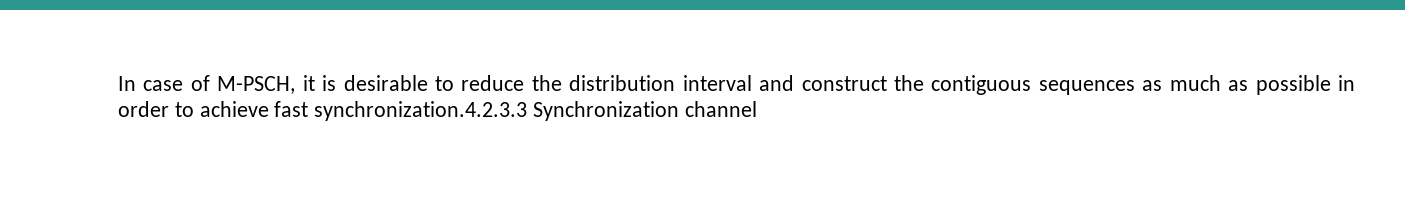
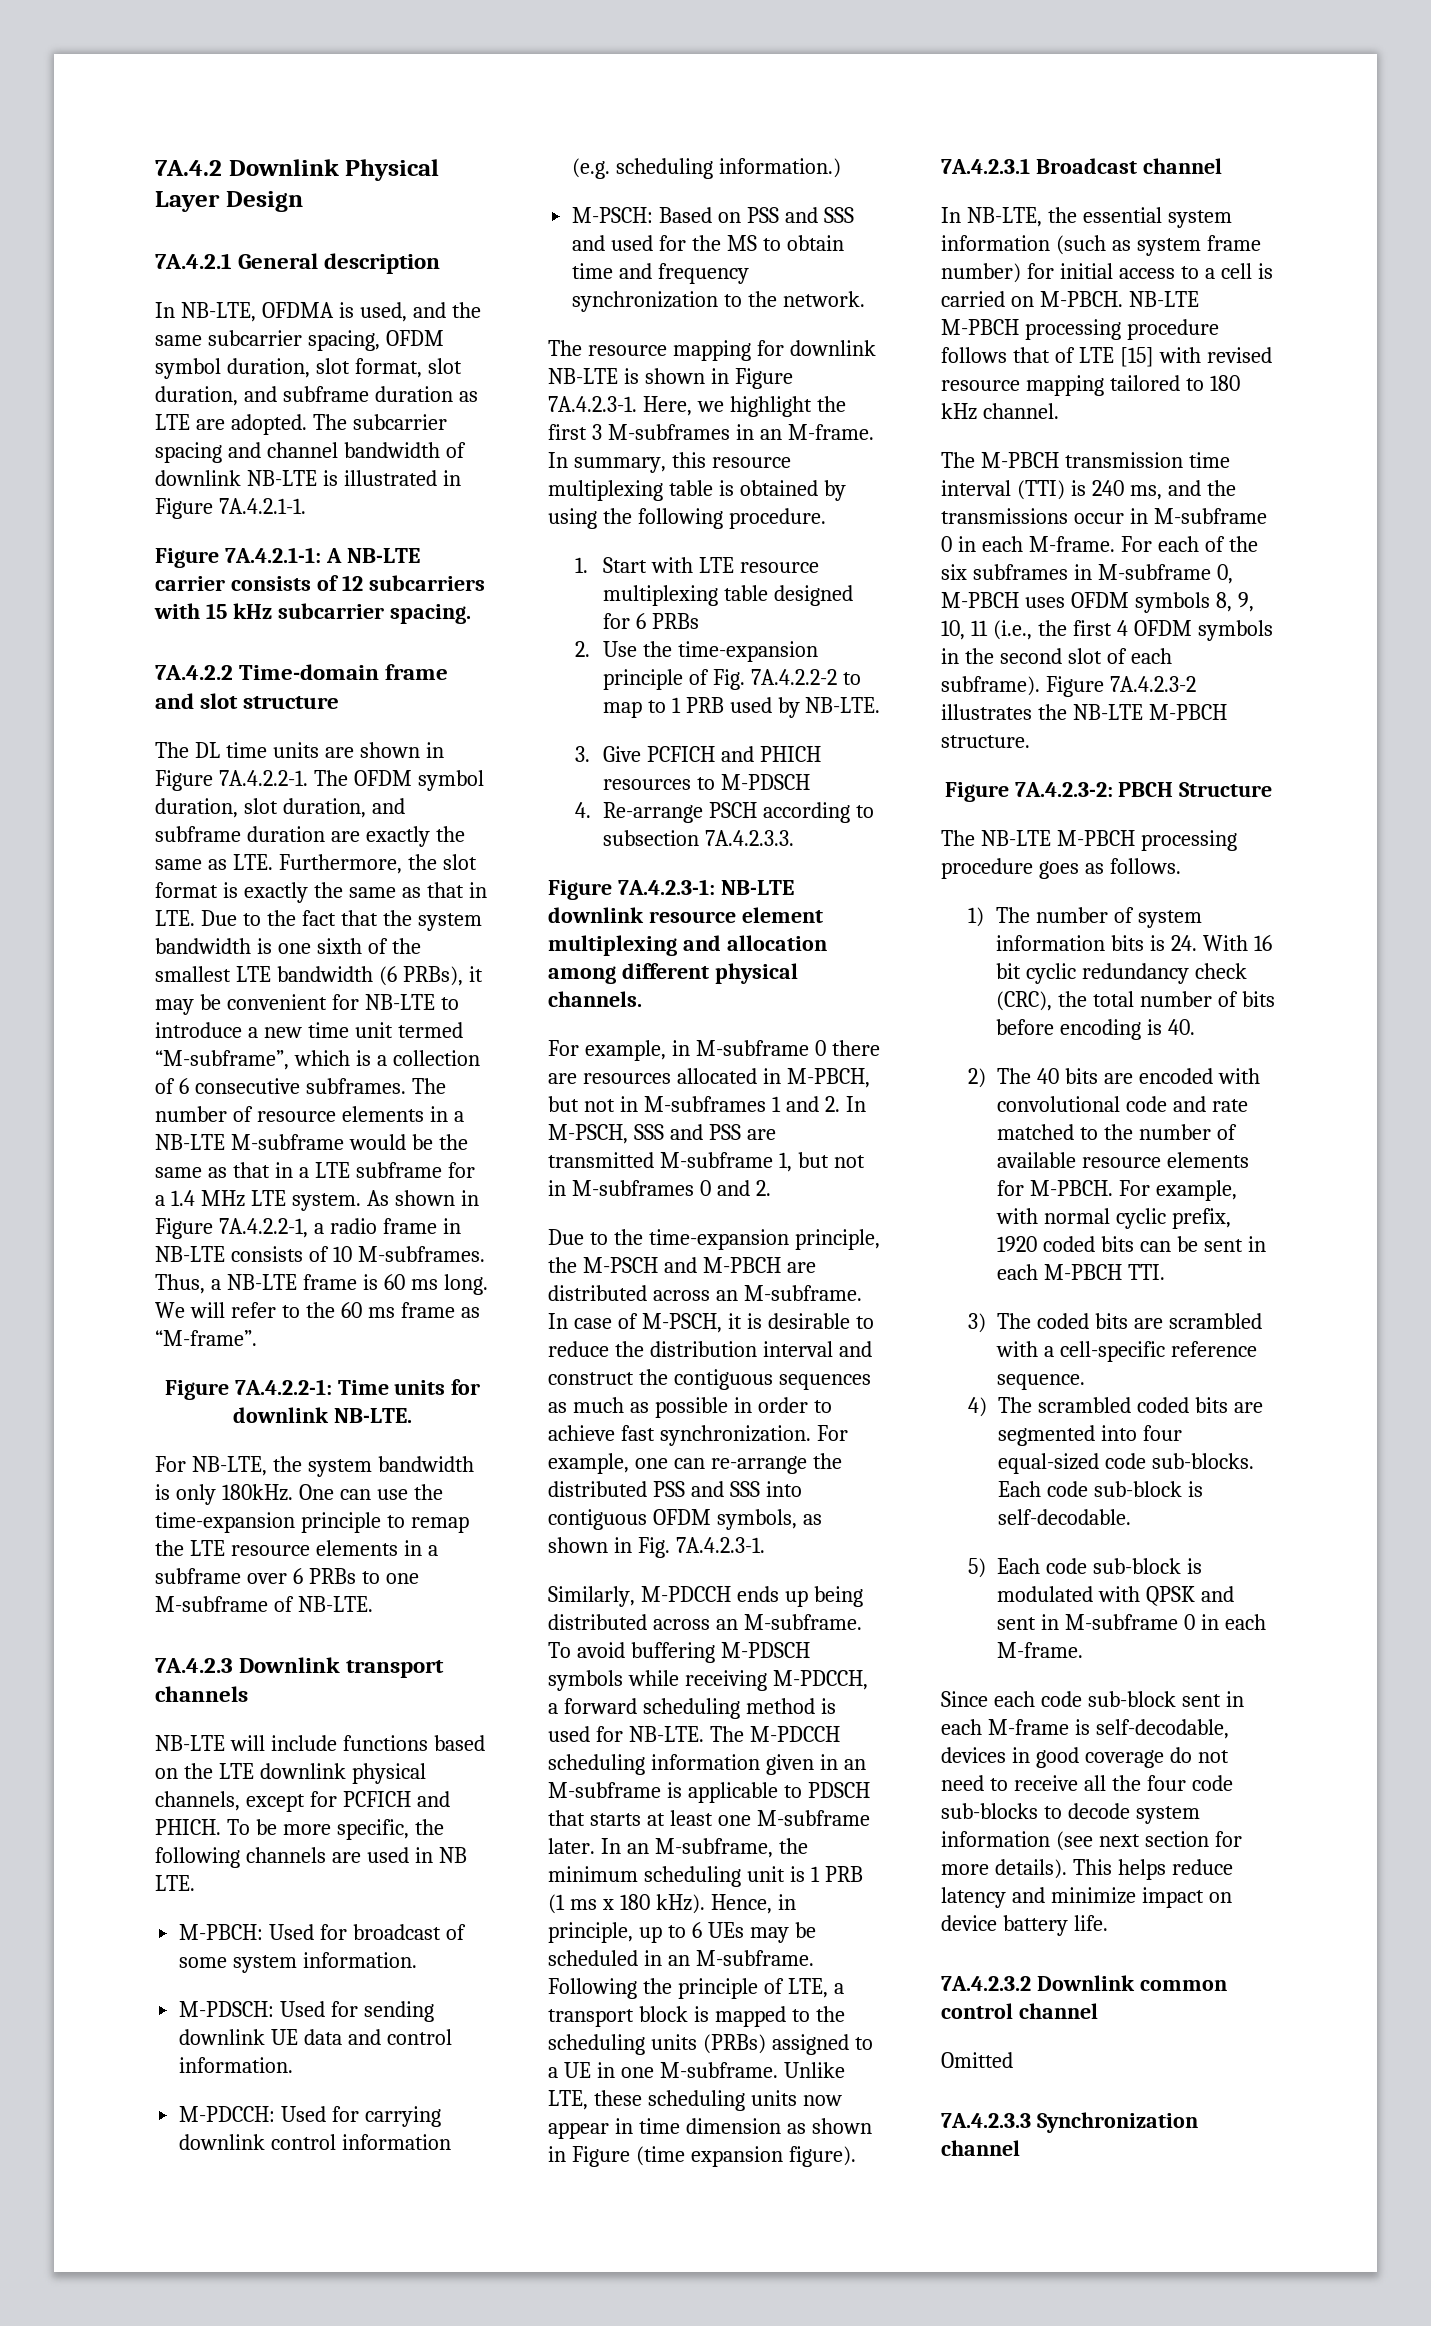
(118, 83) none -> [155,159,440,181] [155,191,303,212] [155,253,441,274] [155,302,481,322] [155,330,444,351] [155,358,462,379] [155,386,478,406] [155,414,447,435] [155,442,466,463] [155,470,461,486] [155,498,306,519] [155,547,420,568] [155,575,485,591] [154,603,471,624] [155,664,449,680] [155,693,340,709] [155,742,444,758] [155,770,484,791] [155,798,405,818] [155,826,465,847] [155,854,477,874] [155,882,487,903] [155,910,482,931] [155,938,421,954] [155,966,483,986] [155,994,459,1015] [155,1022,463,1038] [155,1050,480,1070] [155,1078,446,1094] [155,1106,464,1122] [155,1134,468,1150] [155,1162,475,1178] [155,1190,479,1211] [155,1218,461,1239] [155,1246,485,1262] [155,1274,488,1295] [155,1302,480,1318] [155,1330,257,1346] [164,1379,481,1400] [233,1407,412,1423] [155,1456,474,1477] [155,1484,443,1505] [155,1512,469,1533] [155,1540,438,1556] [155,1568,419,1584] [155,1596,373,1612] [155,1657,445,1678] [155,1686,248,1702] [155,1735,485,1751] [155,1763,426,1784] [155,1791,450,1812] [155,1819,444,1840] [155,1847,467,1868] [155,1875,195,1891] [179,1924,466,1940] [179,1952,418,1973] [179,2001,435,2022] [179,2029,452,2045] [179,2057,294,2073] [179,2106,442,2127] [179,2134,452,2150] [572,158,842,179] [572,207,854,223] [572,235,844,251] [572,263,750,284] [572,291,866,312] [548,340,876,361] [548,368,793,389] [548,396,846,417] [548,424,874,440] [548,452,791,473] [548,480,846,501] [548,508,826,529] [575,557,819,573] [602,585,853,606] [602,613,699,629] [575,641,818,662] [602,669,861,690] [602,697,881,718] [575,746,821,762] [602,774,810,790] [575,802,874,823] [602,830,794,846] [548,879,794,900] [548,907,823,923] [548,935,827,956] [548,963,798,984] [548,991,642,1007] [548,1040,880,1061] [548,1068,870,1088] [548,1096,866,1112] [548,1124,776,1144] [548,1152,865,1172] [548,1180,771,1196] [548,1229,880,1250] [548,1257,816,1273] [548,1285,862,1301] 7A.4.2 Downlink Physical Layer Design // 7A.4.2.1 General description // In NB-LTE, OFDMA is used, and the same subcarrier spacing, OFDM symbol duration, slot format, slot duration, and subframe duration as LTE are adopted. The subcarrier spacing and channel bandwidth of downlink NB-LTE is illustrated in Figure 7A.4.2.1-1. // Figure 7A.4.2.1-1: A NB-LTE carrier consists of 12 subcarriers with 15 kHz subcarrier spacing. // 7A.4.2.2 Time-domain frame and slot structure // The DL time units are shown in Figure 7A.4.2.2-1. The OFDM symbol duration, slot duration, and subframe duration are exactly the same as LTE. Furthermore, the slot format is exactly the same as that in LTE. Due to the fact that the system bandwidth is one sixth of the smallest LTE bandwidth (6 PRBs), it may be convenient for NB-LTE to introduce a new time unit termed “M-subframe”, which is a collection of 6 consecutive subframes. The number of resource elements in a NB-LTE M-subframe would be the same as that in a LTE subframe for a 1.4 MHz LTE system. As shown in Figure 7A.4.2.2-1, a radio frame in NB-LTE consists of 10 M-subframes. Thus, a NB-LTE frame is 60 ms long. We will refer to the 60 ms frame as “M-frame”. // Figure 7A.4.2.2-1: Time units for downlink NB-LTE. // For NB-LTE, the system bandwidth is only 180kHz. One can use the time-expansion principle to remap the LTE resource elements in a subframe over 6 PRBs to one M-subframe of NB-LTE. // 7A.4.2.3 Downlink transport channels // NB-LTE will include functions based on the LTE downlink physical channels, except for PCFICH and PHICH. To be more specific, the following channels are used in NB LTE. // M-PBCH: Used for broadcast of some system information. // M-PDSCH: Used for sending downlink UE data and control information. // M-PDCCH: Used for carrying downlink control information (e.g. scheduling information.) // M-PSCH: Based on PSS and SSS and used for the MS to obtain time and frequency synchronization to the network. // The resource mapping for downlink NB-LTE is shown in Figure 7A.4.2.3-1. Here, we highlight the first 3 M-subframes in an M-frame. In summary, this resource multiplexing table is obtained by using the following procedure. // 1. Start with LTE resource multiplexing table designed for 6 PRBs // 2. Use the time-expansion principle of Fig. 7A.4.2.2-2 to map to 1 PRB used by NB-LTE. // 3. Give PCFICH and PHICH resources to M-PDSCH // 4. Re-arrange PSCH according to subsection 7A.4.2.3.3. // Figure 7A.4.2.3-1: NB-LTE downlink resource element multiplexing and allocation among different physical channels. // For example, in M-subframe 0 there are resources allocated in M-PBCH, but not in M-subframes 1 and 2. In M-PSCH, SSS and PSS are transmitted M-subframe 1, but not in M-subframes 0 and 2. // Due to the time-expansion principle, the M-PSCH and M-PBCH are distributed across an M-subframe.
[314,101,528,121] synchronization.4.2.3.3 -> [659,1425,848,1446] [548,1453,842,1474] [548,1481,802,1497] [548,1509,822,1530] [548,1537,765,1558] [548,1586,863,1607] [548,1614,862,1630] [548,1642,810,1663] [548,1670,868,1691] [548,1698,836,1719] [548,1726,840,1742] [548,1754,866,1775] [548,1782,870,1803] [548,1810,870,1826] [548,1838,808,1858] [548,1866,863,1887] [548,1894,796,1914] [548,1922,816,1943] [548,1950,814,1966] [548,1978,844,1999] [548,2006,845,2027] [548,2034,873,2055] [548,2062,845,2078] [548,2090,842,2111] [548,2118,872,2139] [548,2146,856,2167] [941,158,1222,174] [941,207,1232,228] [941,235,1261,256] [941,263,1273,283] [941,291,1199,307] [941,319,1219,340] [941,347,1272,367] [941,375,1240,396] [941,403,1059,420] [941,452,1230,468] [941,480,1236,500] [941,508,1267,524] [941,536,1258,552] [941,564,1233,584] [941,592,1254,613] [941,620,1273,641] [941,648,1172,664] [941,676,1196,697] [941,704,1227,720] [941,735,1030,748] [944,782,1273,802] [941,830,1237,851] [941,858,1181,879] [968,907,1202,928] [995,935,1272,951] [995,963,1247,984] [995,991,1275,1011] [995,1019,1195,1040] [968,1068,1261,1088] [997,1096,1249,1112] [997,1124,1238,1140] [997,1152,1250,1168] [997,1180,1238,1201] [996,1208,1232,1229] [997,1236,1267,1252] [997,1264,1166,1280] [968,1313,1263,1333] [996,1341,1258,1362] [997,1374,1086,1390] [968,1397,1264,1417] [998,1425,1183,1446] [998,1453,1255,1474] [998,1481,1204,1497] [998,1509,1132,1525] [968,1558,1203,1578] [997,1586,1235,1606] [997,1614,1267,1630] [997,1642,1084,1658] [941,1691,1244,1707] [941,1719,1229,1739] [941,1747,1229,1768] [941,1775,1233,1791] [941,1803,1200,1824] [941,1831,1242,1851] [941,1859,1233,1880] [941,1887,1232,1908] [941,1915,1108,1936] [941,1975,1227,1991] [941,2003,1098,2019] [941,2052,1013,2068] [941,2113,1031,2128] synchronization. For example, one can re-arrange the distributed PSS and SSS into contiguous OFDM symbols, as shown in Fig. 7A.4.2.3-1. // Similarly, M-PDCCH ends up being distributed across an M-subframe. To avoid buffering M-PDSCH symbols while receiving M-PDCCH, a forward scheduling method is used for NB-LTE. The M-PDCCH scheduling information given in an M-subframe is applicable to PDSCH that starts at least one M-subframe later. In an M-subframe, the minimum scheduling unit is 1 PRB (1 ms x 180 kHz). Hence, in principle, up to 6 UEs may be scheduled in an M-subframe. Following the principle of LTE, a transport block is mapped to the scheduling units (PRBs) assigned to a UE in one M-subframe. Unlike LTE, these scheduling units now appear in time dimension as shown in Figure (time expansion figure). // 7A.4.2.3.1 Broadcast channel // In NB-LTE, the essential system information (such as system frame number) for initial access to a cell is carried on M-PBCH. NB-LTE M-PBCH processing procedure follows that of LTE [15] with revised resource mapping tailored to 180 kHz channel. // The M-PBCH transmission time interval (TTI) is 240 ms, and the transmissions occur in M-subframe 0 in each M-frame. For each of the six subframes in M-subframe 0, M-PBCH uses OFDM symbols 8, 9, 10, 11 (i.e., the first 4 OFDM symbols in the second slot of each subframe). Figure 7A.4.2.3-2 illustrates the NB-LTE M-PBCH structure. // Figure 7A.4.2.3-2: PBCH Structure // The NB-LTE M-PBCH processing procedure goes as follows. // 1) The number of system information bits is 24. With 16 bit cyclic redundancy check (CRC), the total number of bits before encoding is 40. // 2) The 40 bits are encoded with convolutional code and rate matched to the number of available resource elements for M-PBCH. For example, with normal cyclic prefix, 1920 coded bits can be sent in each M-PBCH TTI. // 3) The coded bits are scrambled with a cell-specific reference sequence. // 4) The scrambled coded bits are segmented into four equal-sized code sub-blocks. Each code sub-block is self-decodable. // 5) Each code sub-block is modulated with QPSK and sent in M-subframe 0 in each M-frame. // Since each code sub-block sent in each M-frame is self-decodable, devices in good coverage do not need to receive all the four code sub-blocks to decode system information (see next section for more details). This helps reduce latency and minimize impact on device battery life. // 7A.4.2.3.2 Downlink common control channel // Omitted // 7A.4.2.3.3

